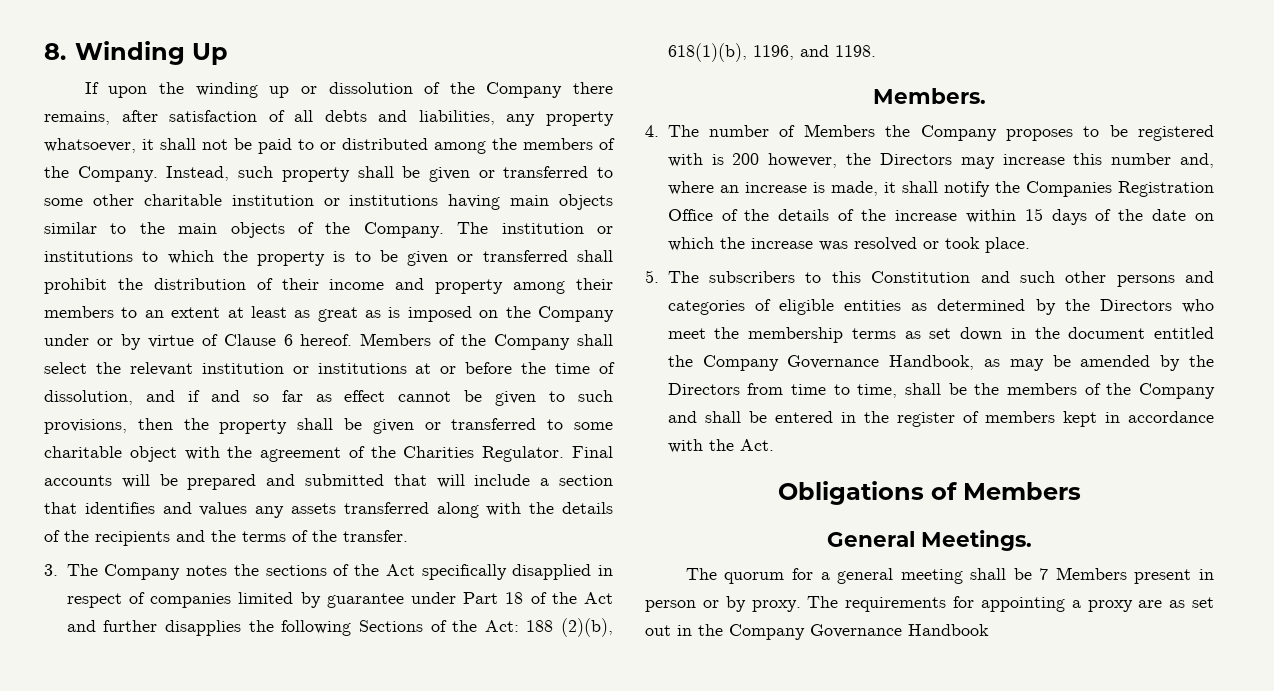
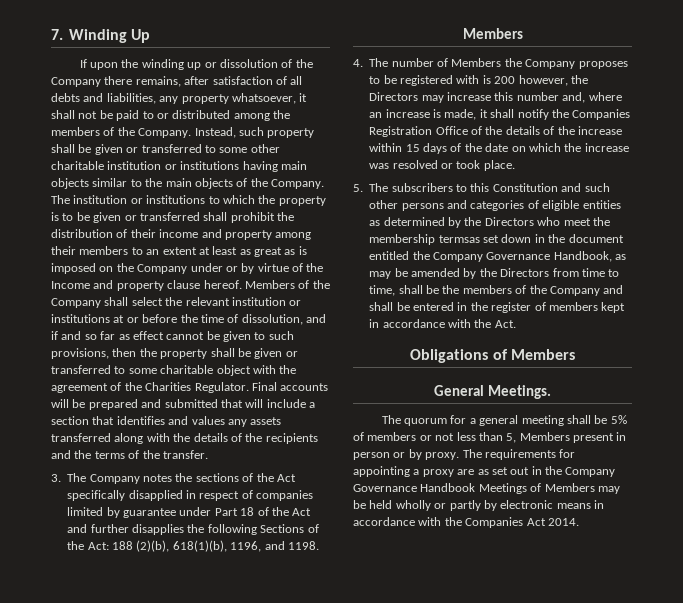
[44,43,66,60] 8. -> [51,29,63,40] 7.
[223,334,293,346] Clause 6 -> [306,263,324,272] [51,280,201,291] the Income and property clause
[873,88,986,104] Members. -> [462,28,523,39] Members
[851,328,921,339] terms as -> [438,235,480,243] termsas
[1039,568,1049,580] 7 -> [610,415,627,424] [353,432,517,443] 5% of members or not less than 5,
(989, 630) none -> [478,483,620,494] [353,500,604,511] [353,517,579,528] Meetings of Members may be held wholly or partly by electronic means in accordance with the Companies Act 2014.

